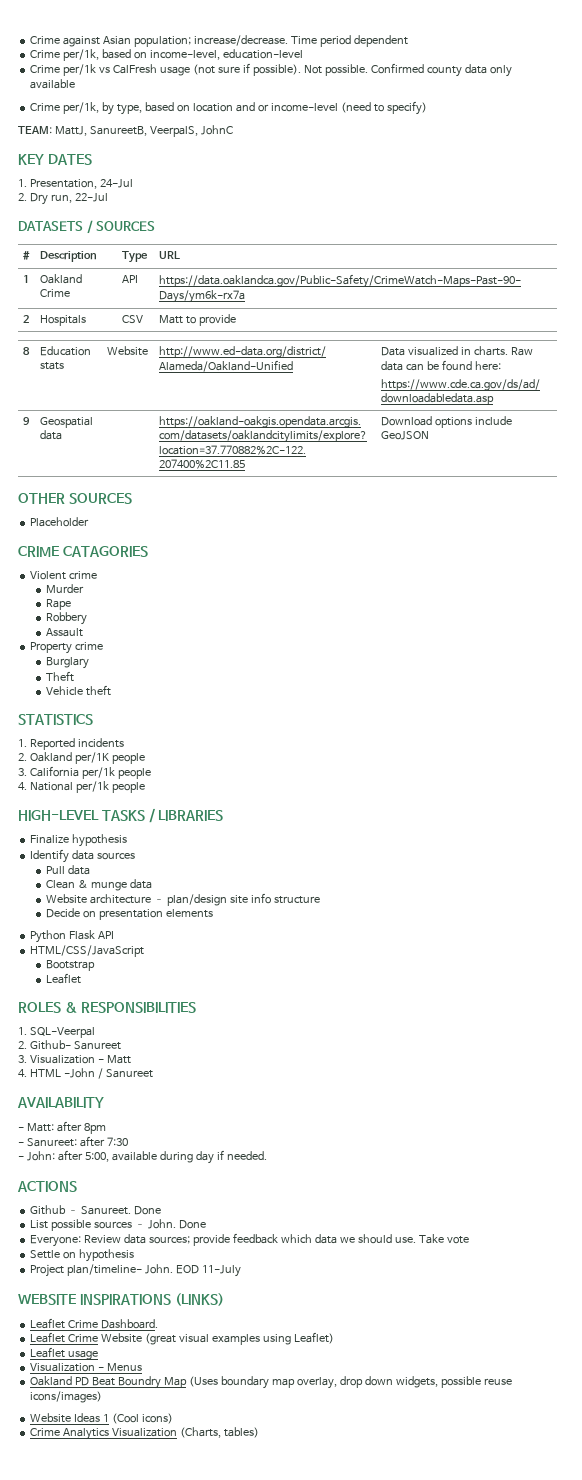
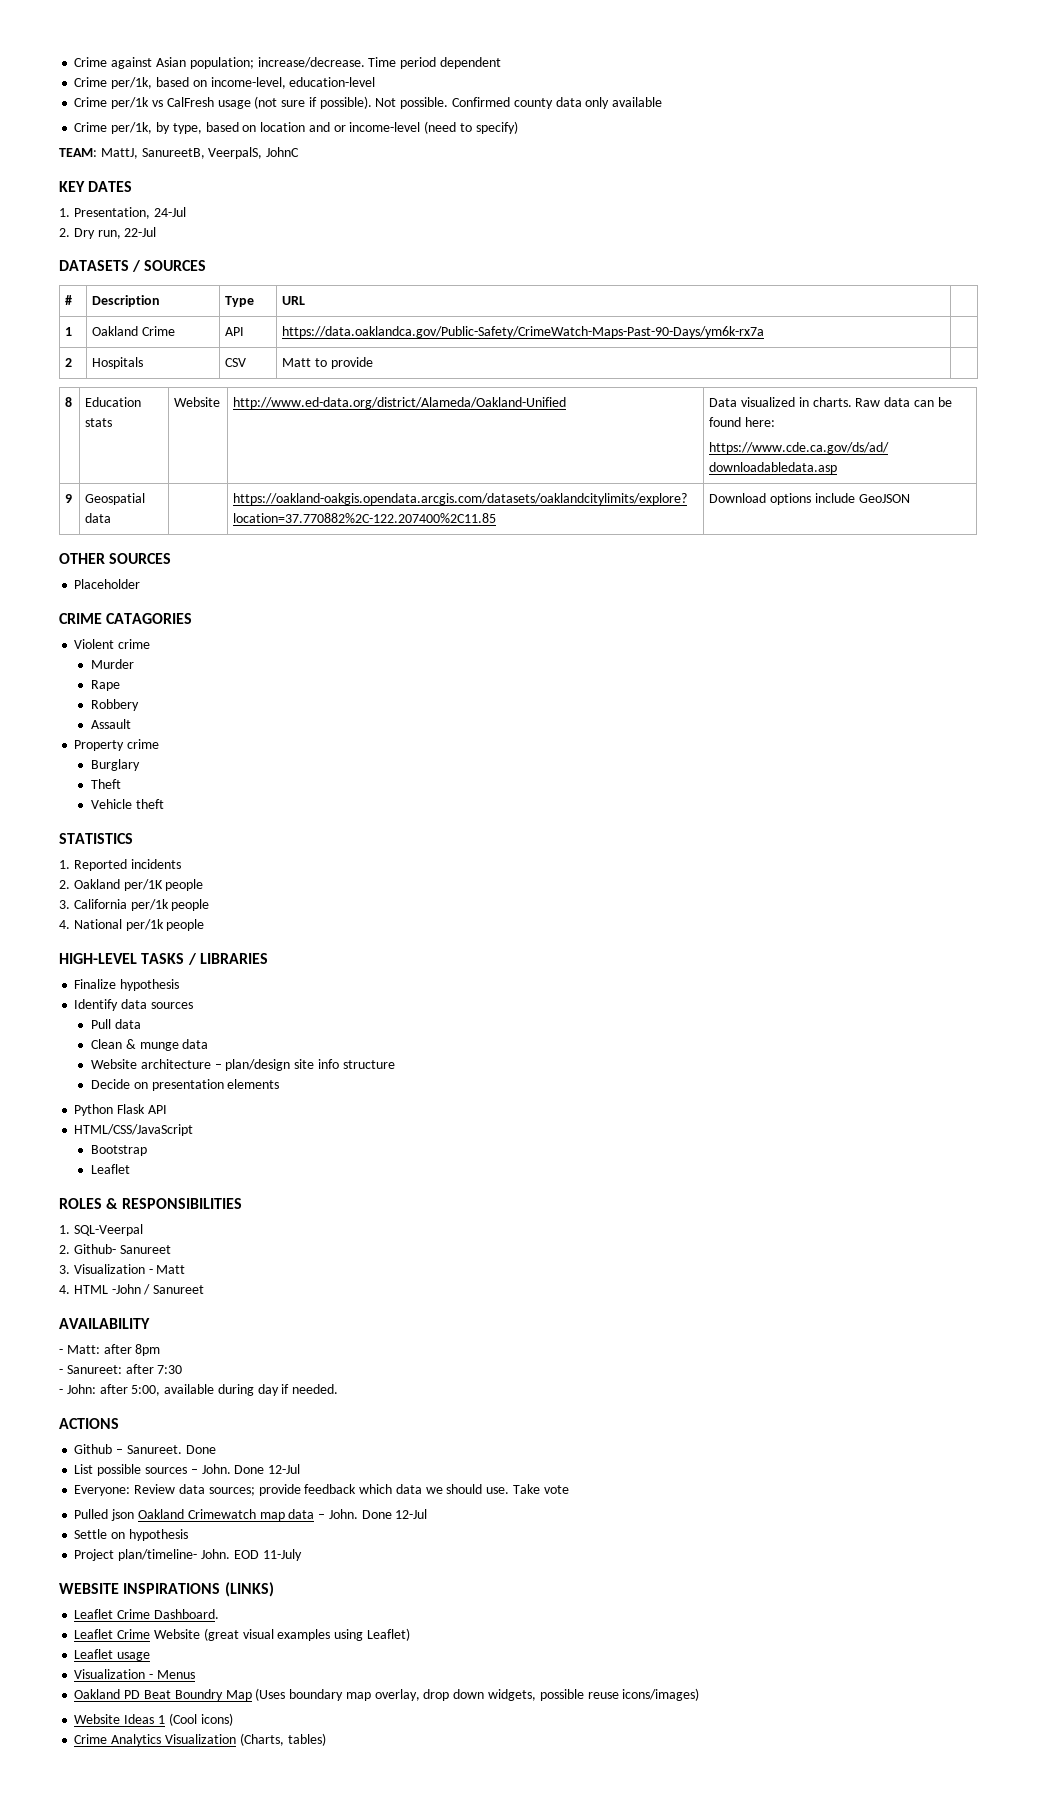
(206, 1224) none -> [268,1464,301,1474] 12-Jul
(469, 1240) none -> [74,1509,428,1521] // Pulled json Oakland Crimewatch map data – John. Done 12-Jul

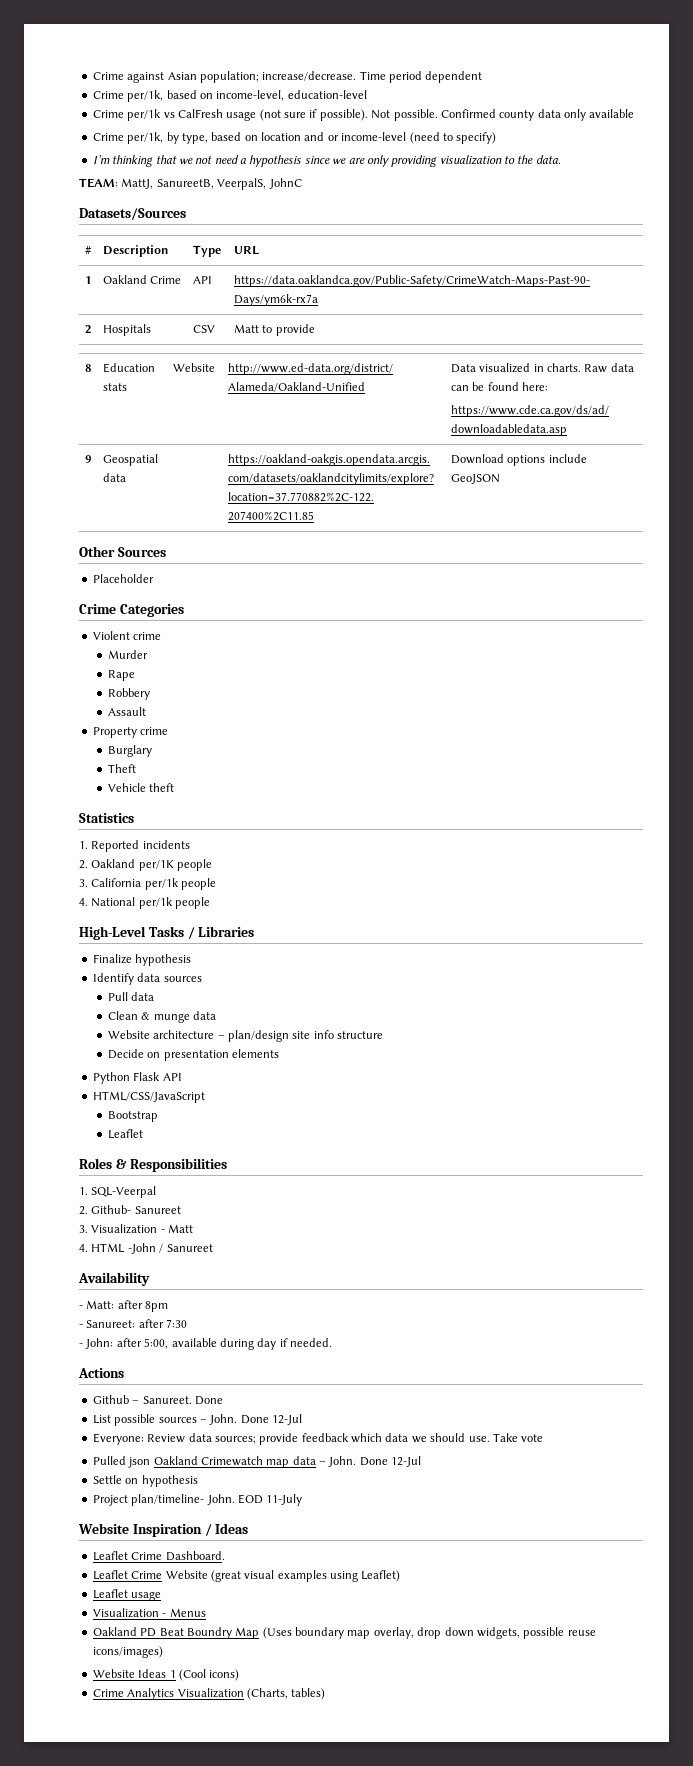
(518, 127) none -> [92,155,561,167] // I’m thinking that we not need a hypothesis since we are only providing visualization to the data.
[59,181,133,192] [59,207,186,219] [59,227,157,239] [59,260,207,272] KEY DATES // 1. Presentation, 24-Jul // 2. Dry run, 22-Jul // DATASETS / SOURCES -> [79,208,186,220] Datasets/Sources
[59,553,172,564] OTHER SOURCES -> [79,546,166,557] Other Sources
[59,613,193,624] CRIME CATAGORIES -> [79,604,184,617] Crime Categories
[59,833,133,844] STATISTICS -> [79,813,134,823] Statistics
[59,953,268,965] HIGH-LEVEL TASKS / LIBRARIES -> [79,926,255,940] High-Level Tasks / Libraries
[59,1198,242,1209] ROLES & RESPONSIBILITIES -> [79,1158,227,1172] Roles & Responsibilities
[59,1318,150,1329] AVAILABILITY -> [78,1272,150,1286] Availability
[59,1418,119,1429] ACTIONS -> [78,1368,124,1378] Actions
[59,1582,274,1597] WEBSITE INSPIRATIONS (LINKS) -> [78,1523,249,1537] Website Inspiration / Ideas

